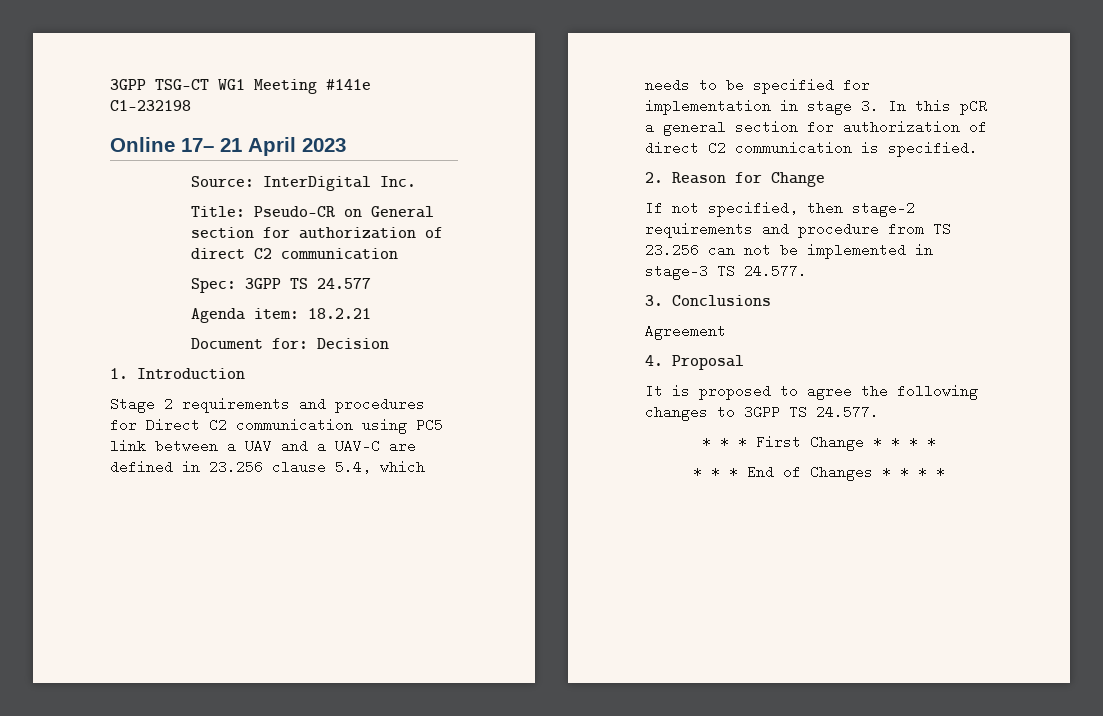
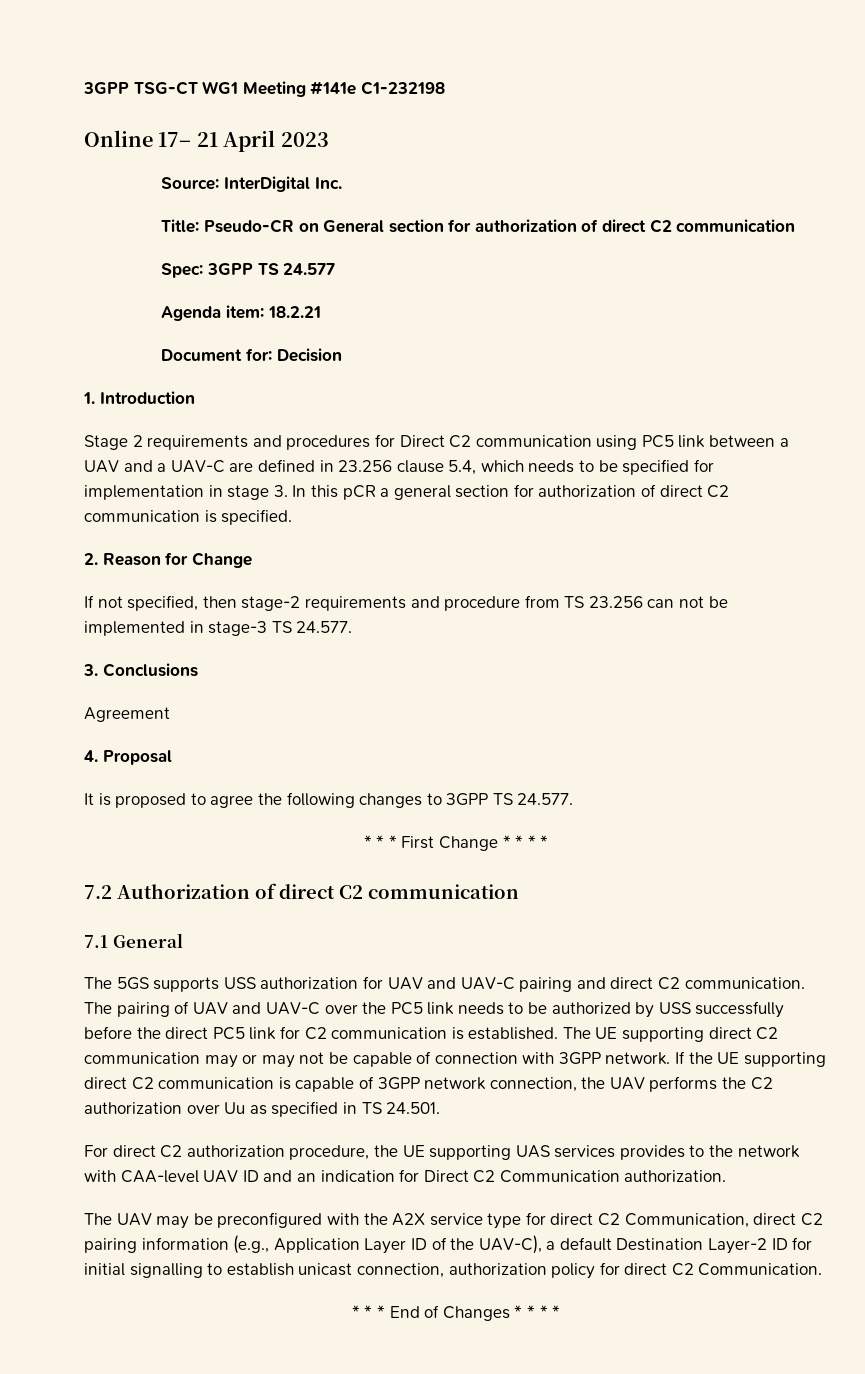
(936, 442) none -> [84,883,519,899] [84,933,183,948] [84,976,805,992] [84,1001,785,1018] [84,1026,779,1042] [84,1051,826,1068] [84,1076,773,1092] [84,1101,441,1117] [84,1145,800,1160] [84,1169,727,1183] [84,1212,823,1229] [84,1235,813,1254] [84,1262,823,1279] // 7.2 Authorization of direct C2 communication // 7.1 General // The 5GS supports USS authorization for UAV and UAV-C pairing and direct C2 communication. The pairing of UAV and UAV-C over the PC5 link needs to be authorized by USS successfully before the direct PC5 link for C2 communication is established. The UE supporting direct C2 communication may or may not be capable of connection with 3GPP network. If the UE supporting direct C2 communication is capable of 3GPP network connection, the UAV performs the C2 authorization over Uu as specified in TS 24.501. // For direct C2 authorization procedure, the UE supporting UAS services provides to the network with CAA-level UAV ID and an indication for Direct C2 Communication authorization. // The UAV may be preconfigured with the A2X service type for direct C2 Communication, direct C2 pairing information (e.g., Application Layer ID of the UAV-C), a default Destination Layer-2 ID for initial signalling to establish unicast connection, authorization policy for direct C2 Communication.

